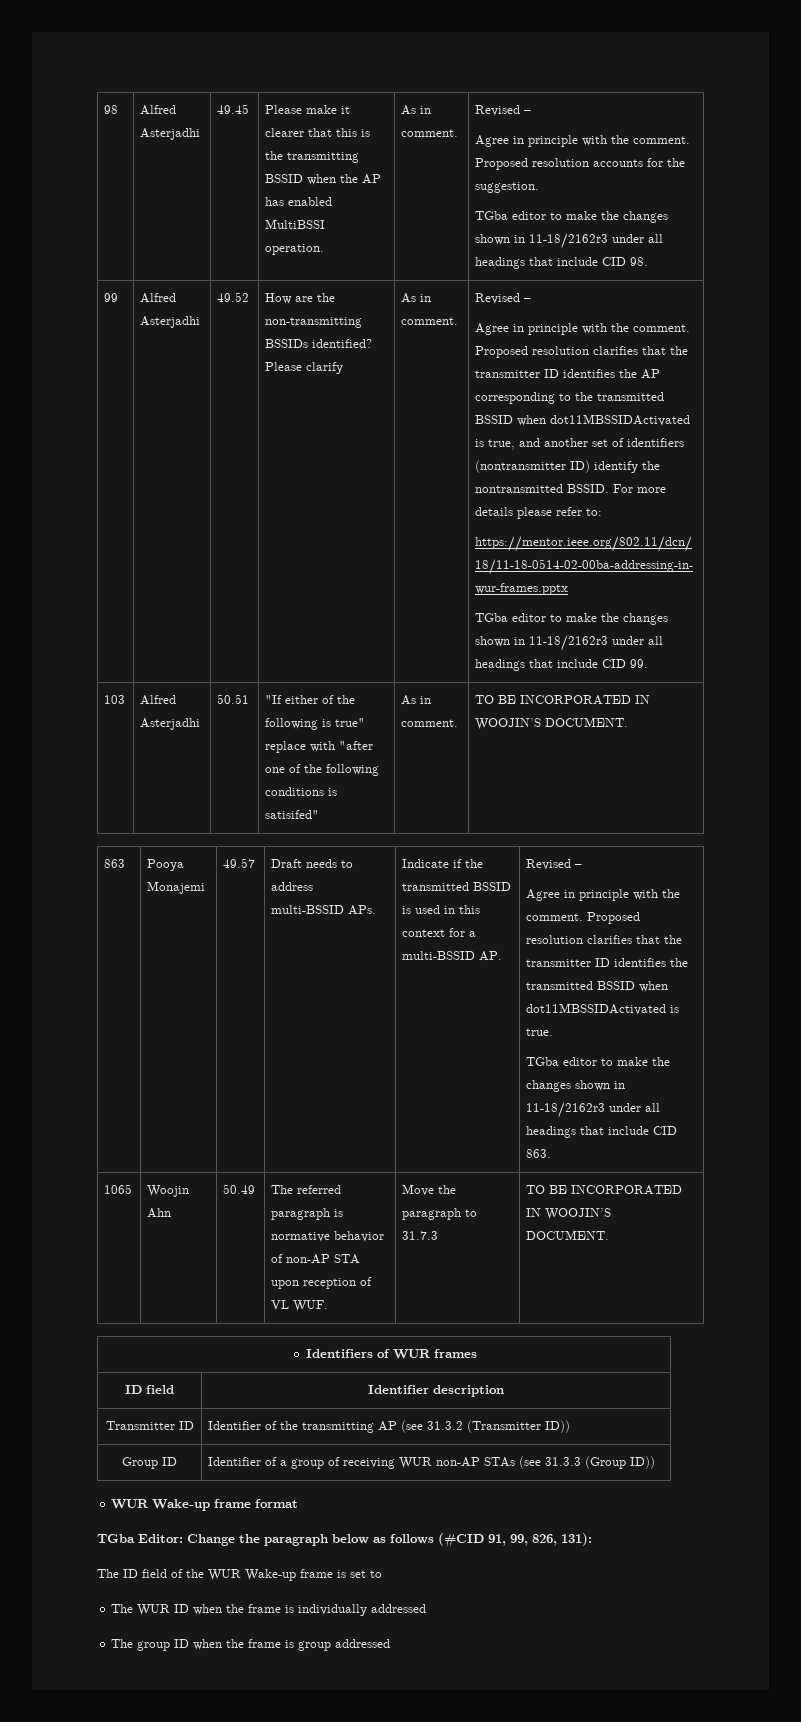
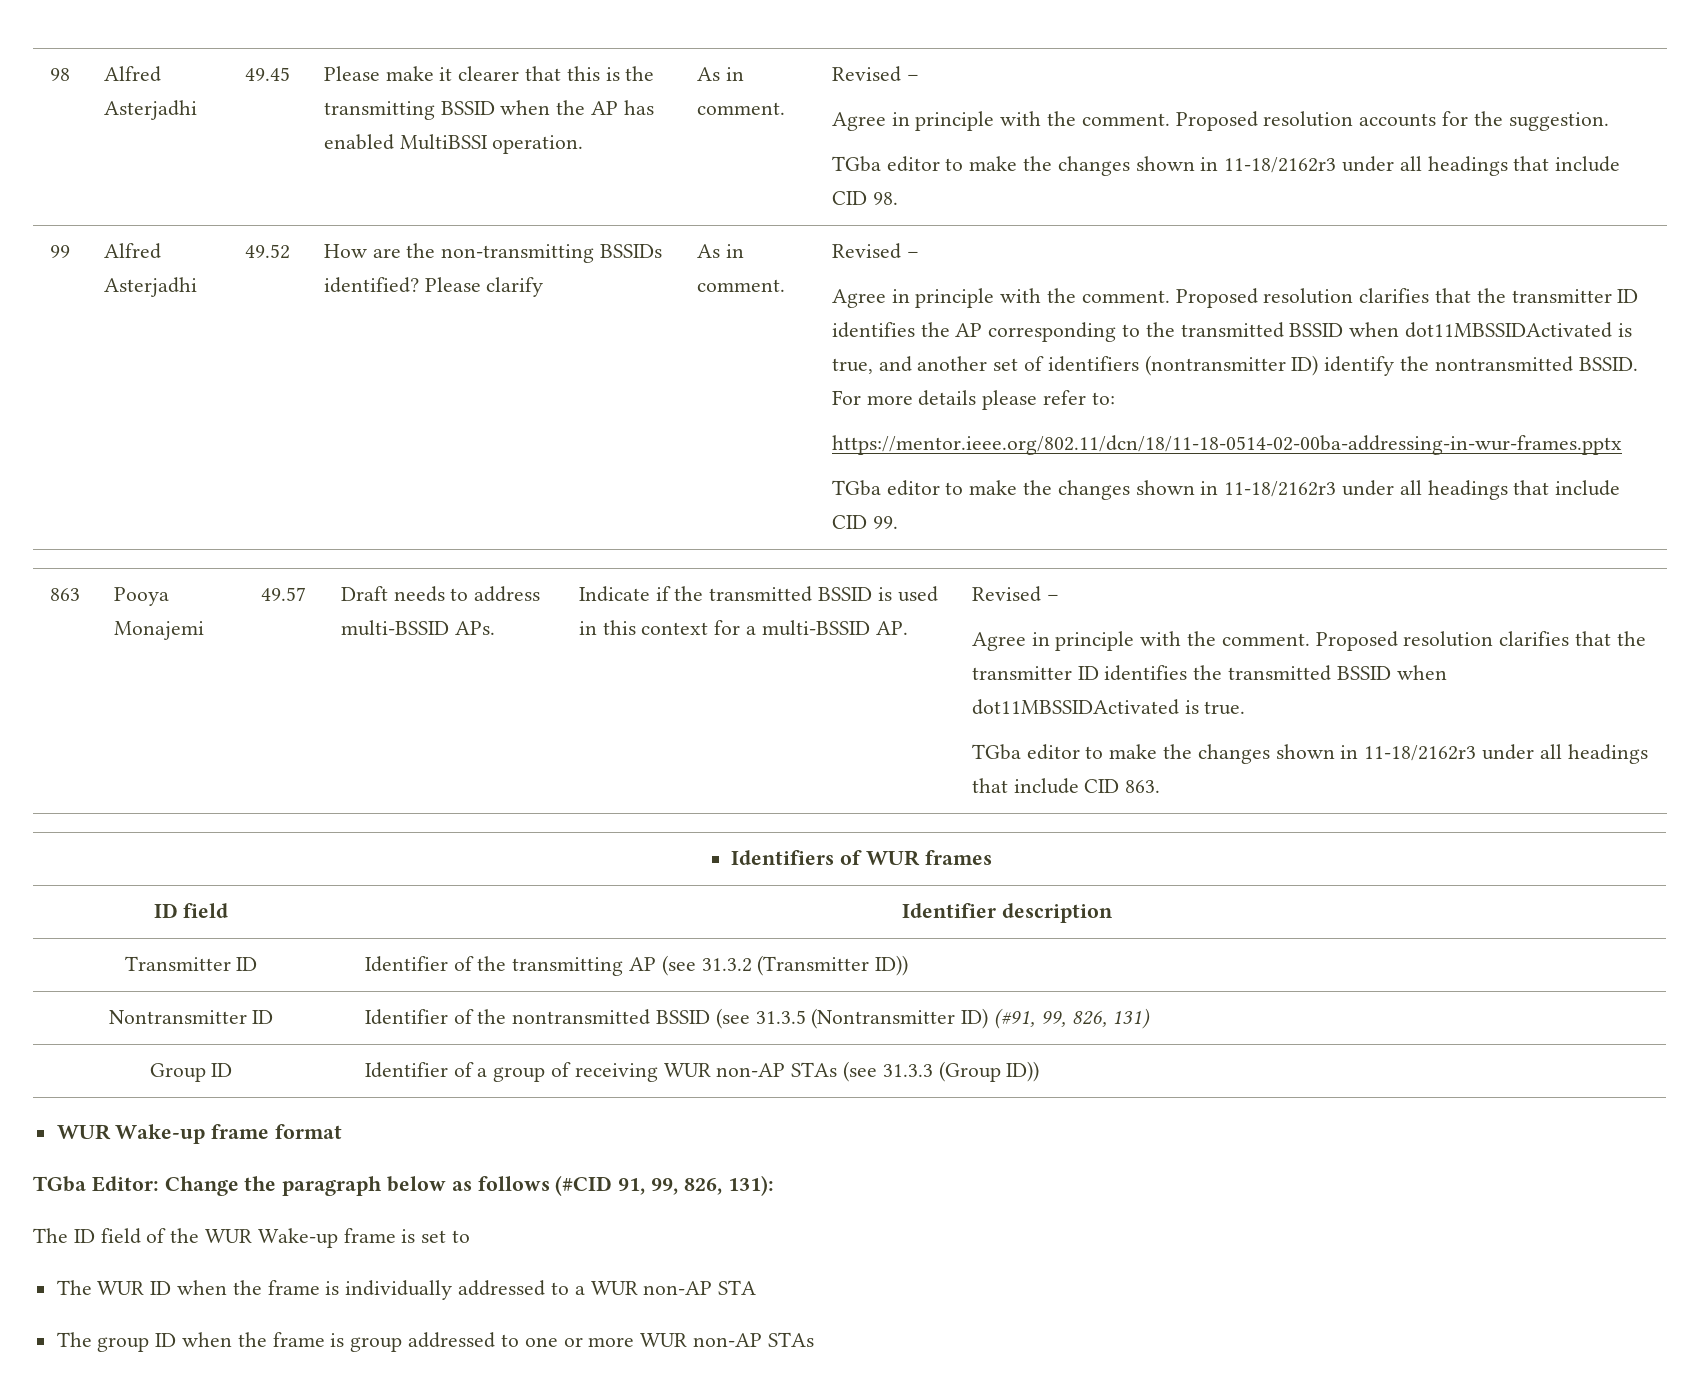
[104,695,126,704] [140,695,177,705] [140,718,201,730] [217,694,250,704] [265,695,356,704] [265,718,366,730] [265,741,374,753] [265,764,380,776] [265,787,338,796] [265,810,320,819] [401,695,432,705] [401,719,459,727] [475,695,651,705] [475,717,629,730] // 103 | Alfred Asterjadhi | 50.51 | "If either of the following is true" replace with "after one of the following conditions is satisifed" | As in comment. | TO BE INCORPORATED IN WOOJIN’S DOCUMENT. -> (898, 522) none
[104,1184,133,1194] [147,1185,190,1197] [147,1208,172,1218] [223,1184,256,1194] [271,1185,342,1194] [271,1208,344,1220] [271,1231,385,1242] [271,1254,361,1264] [271,1277,373,1289] [271,1300,329,1312] [402,1184,457,1196] [402,1208,478,1220] [402,1231,439,1240] [526,1185,683,1195] [526,1208,612,1220] [526,1230,610,1240] // 1065 | Woojin Ahn | 50.49 | The referred paragraph is normative behavior of non-AP STA upon reception of VL WUF. | Move the paragraph to 31.7.3 | TO BE INCORPORATED IN WOOJIN’S DOCUMENT. -> (1161, 786) none
(571, 1426) none -> [108,1010,274,1024] [364,1008,1151,1029] // Nontransmitter ID | Identifier of the nontransmitted BSSID (see 31.3.5 (Nontransmitter ID) (#91, 99, 826, 131)
(427, 1608) none -> [550,1280,757,1295] to a WUR non-AP STA
(391, 1643) none -> [500,1332,814,1347] to one or more WUR non-AP STAs

